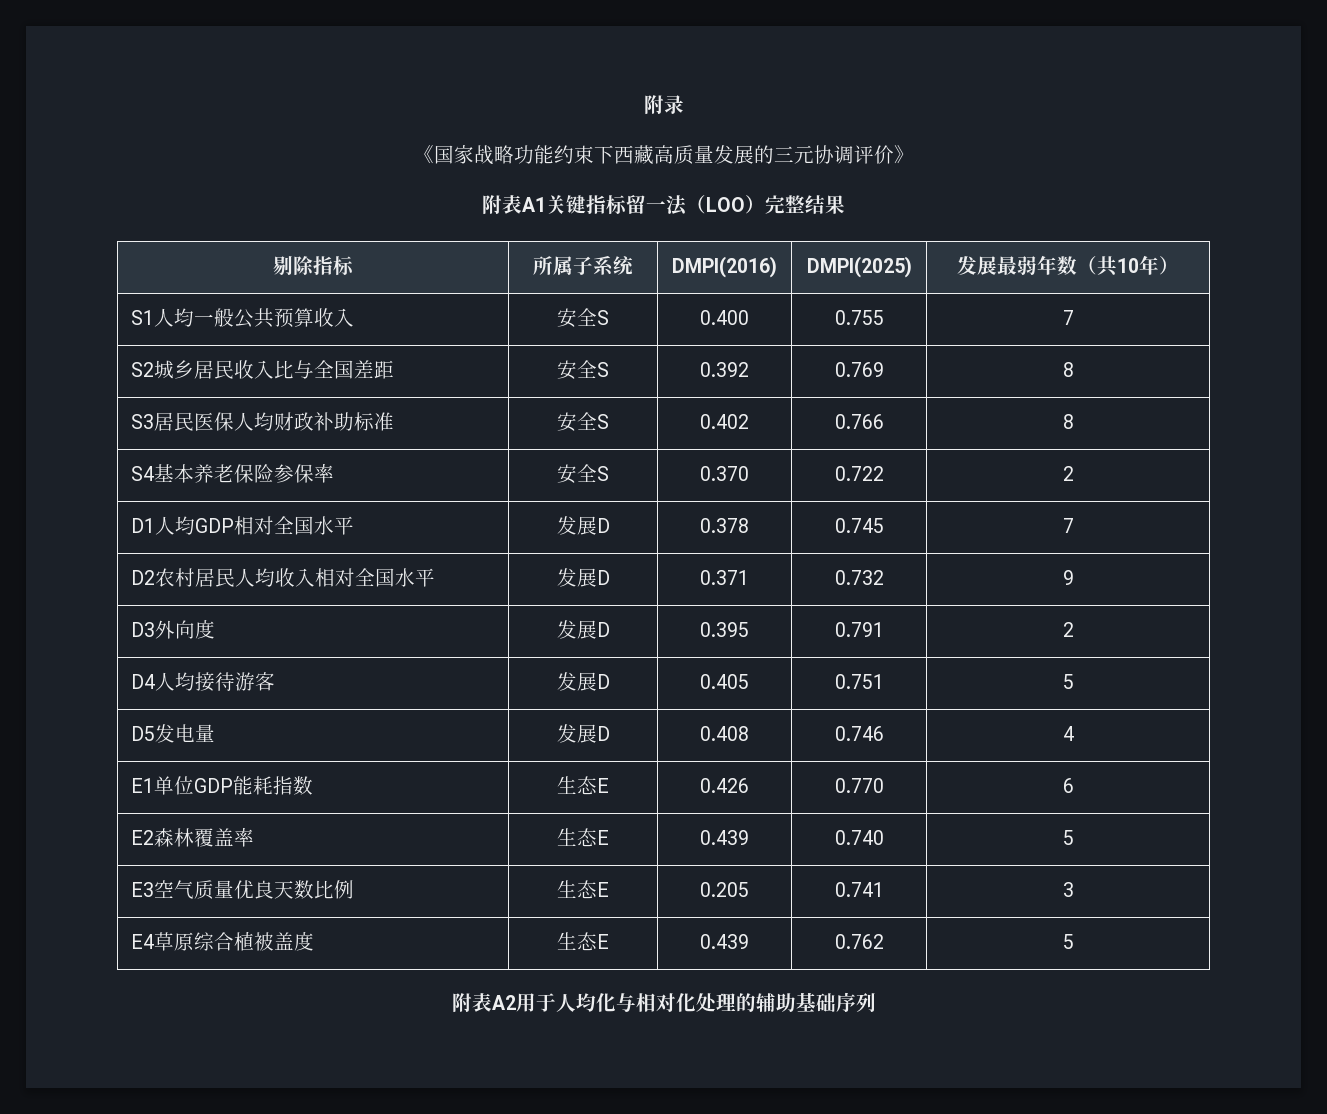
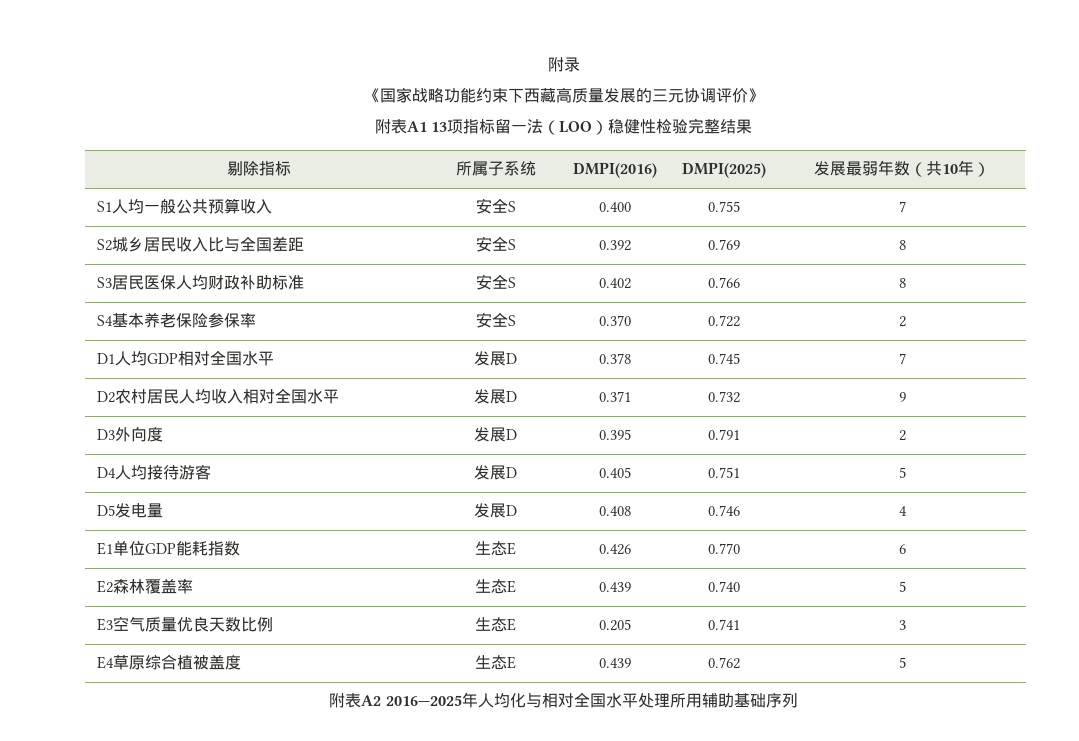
[546,195,586,214] 关键 -> [431,119,464,134] 13项
(765, 204) none -> [608,119,689,134] 稳健性检验
[515,993,556,1012] 用于 -> [385,692,478,708] 2016—2025年
[675,993,756,1012] 化处理的 -> [573,692,702,708] 全国水平处理所用

